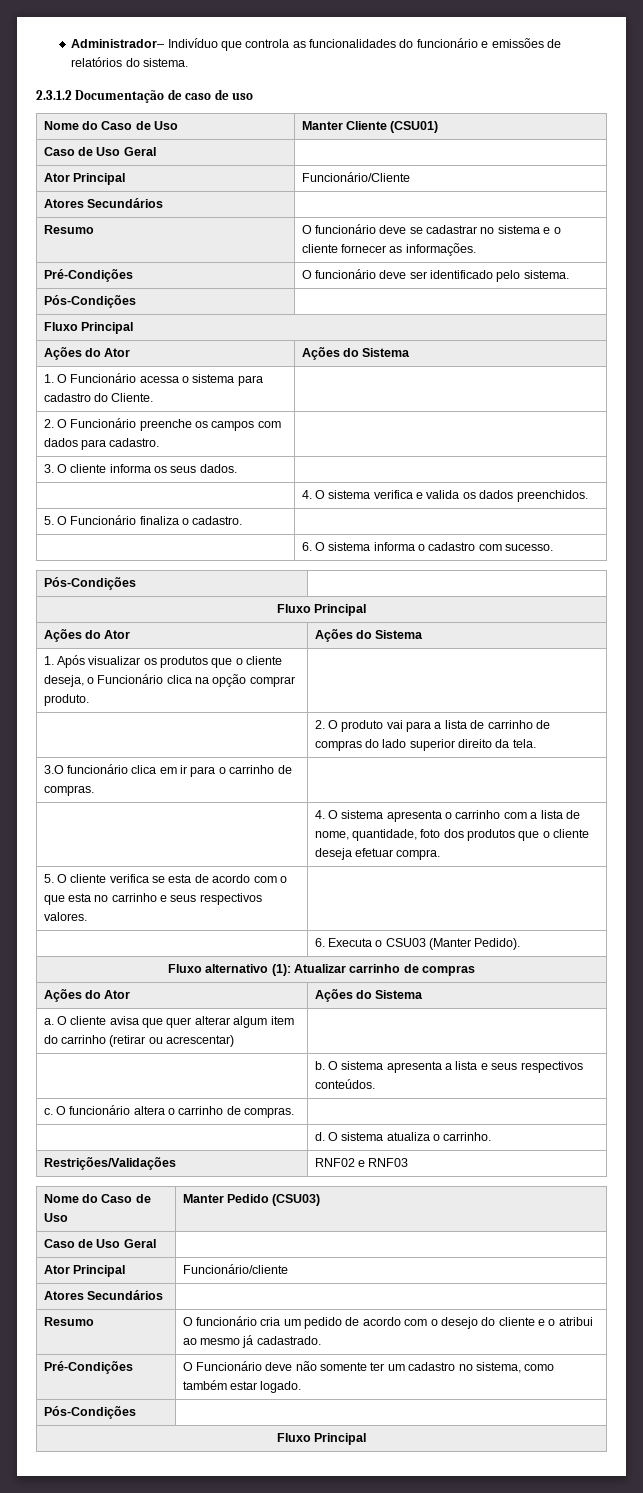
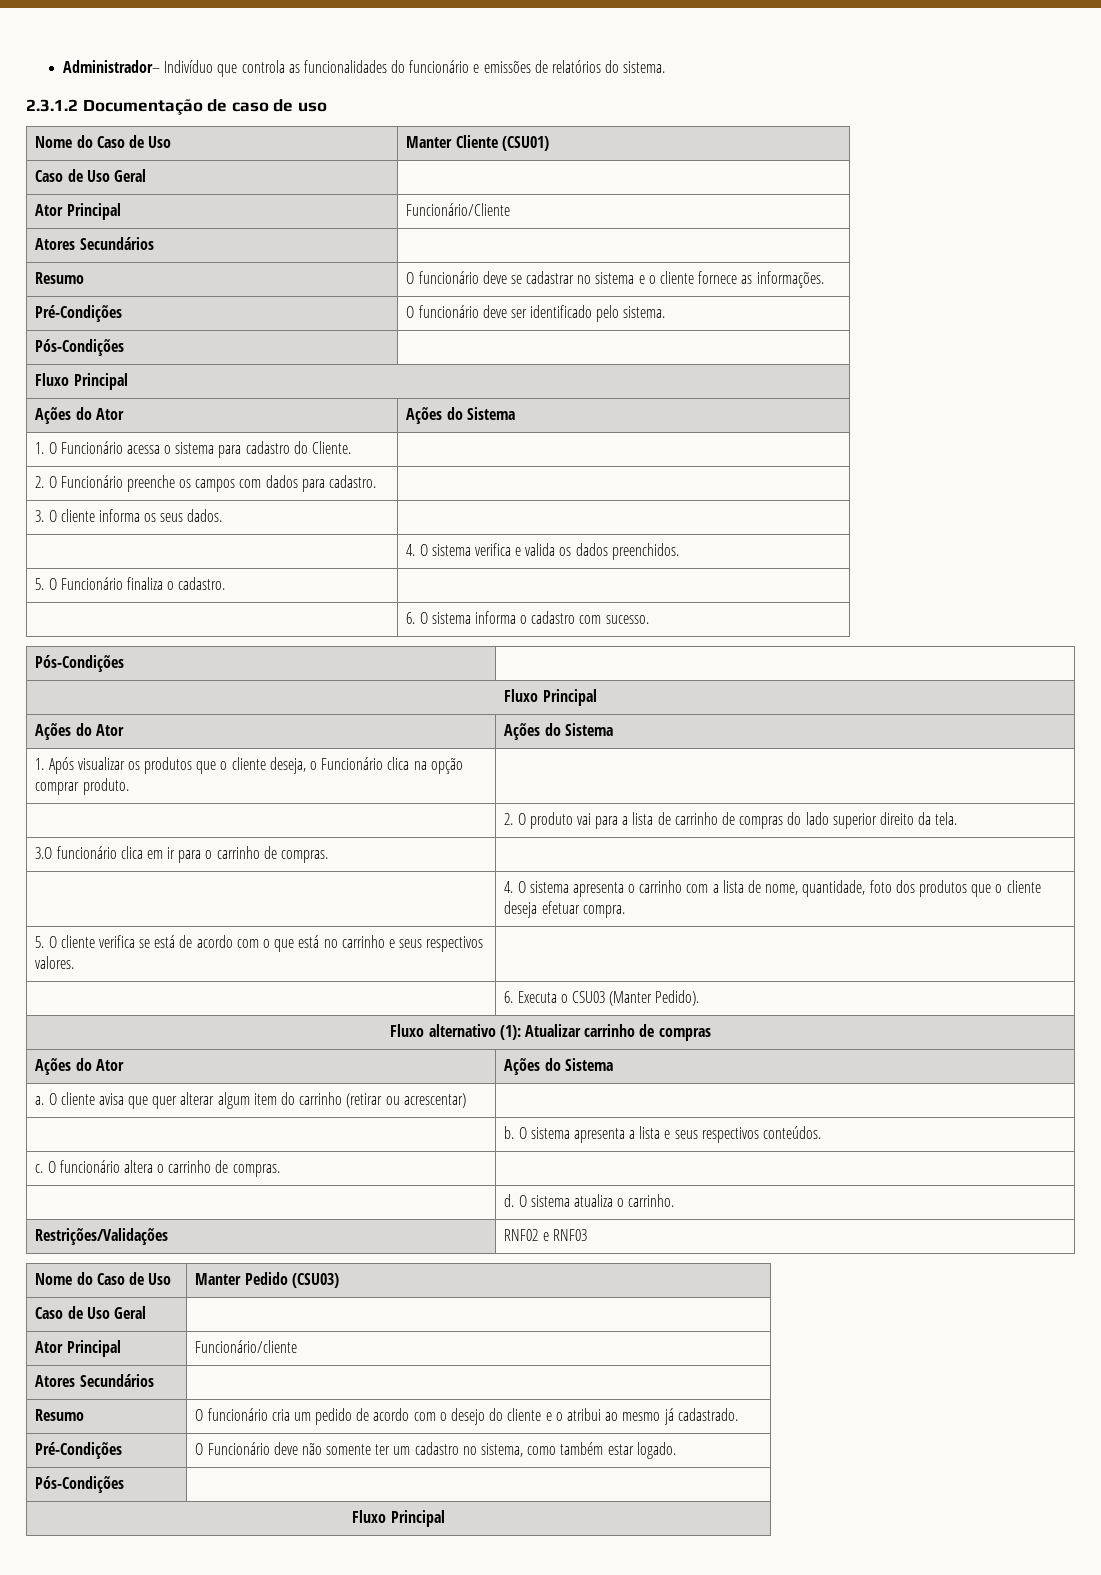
[340,244,386,253] fornecer -> [698,271,738,284] fornece
[168,874,192,883] esta -> [154,935,176,948] está
[67,893,91,902] esta -> [298,935,320,948] está

